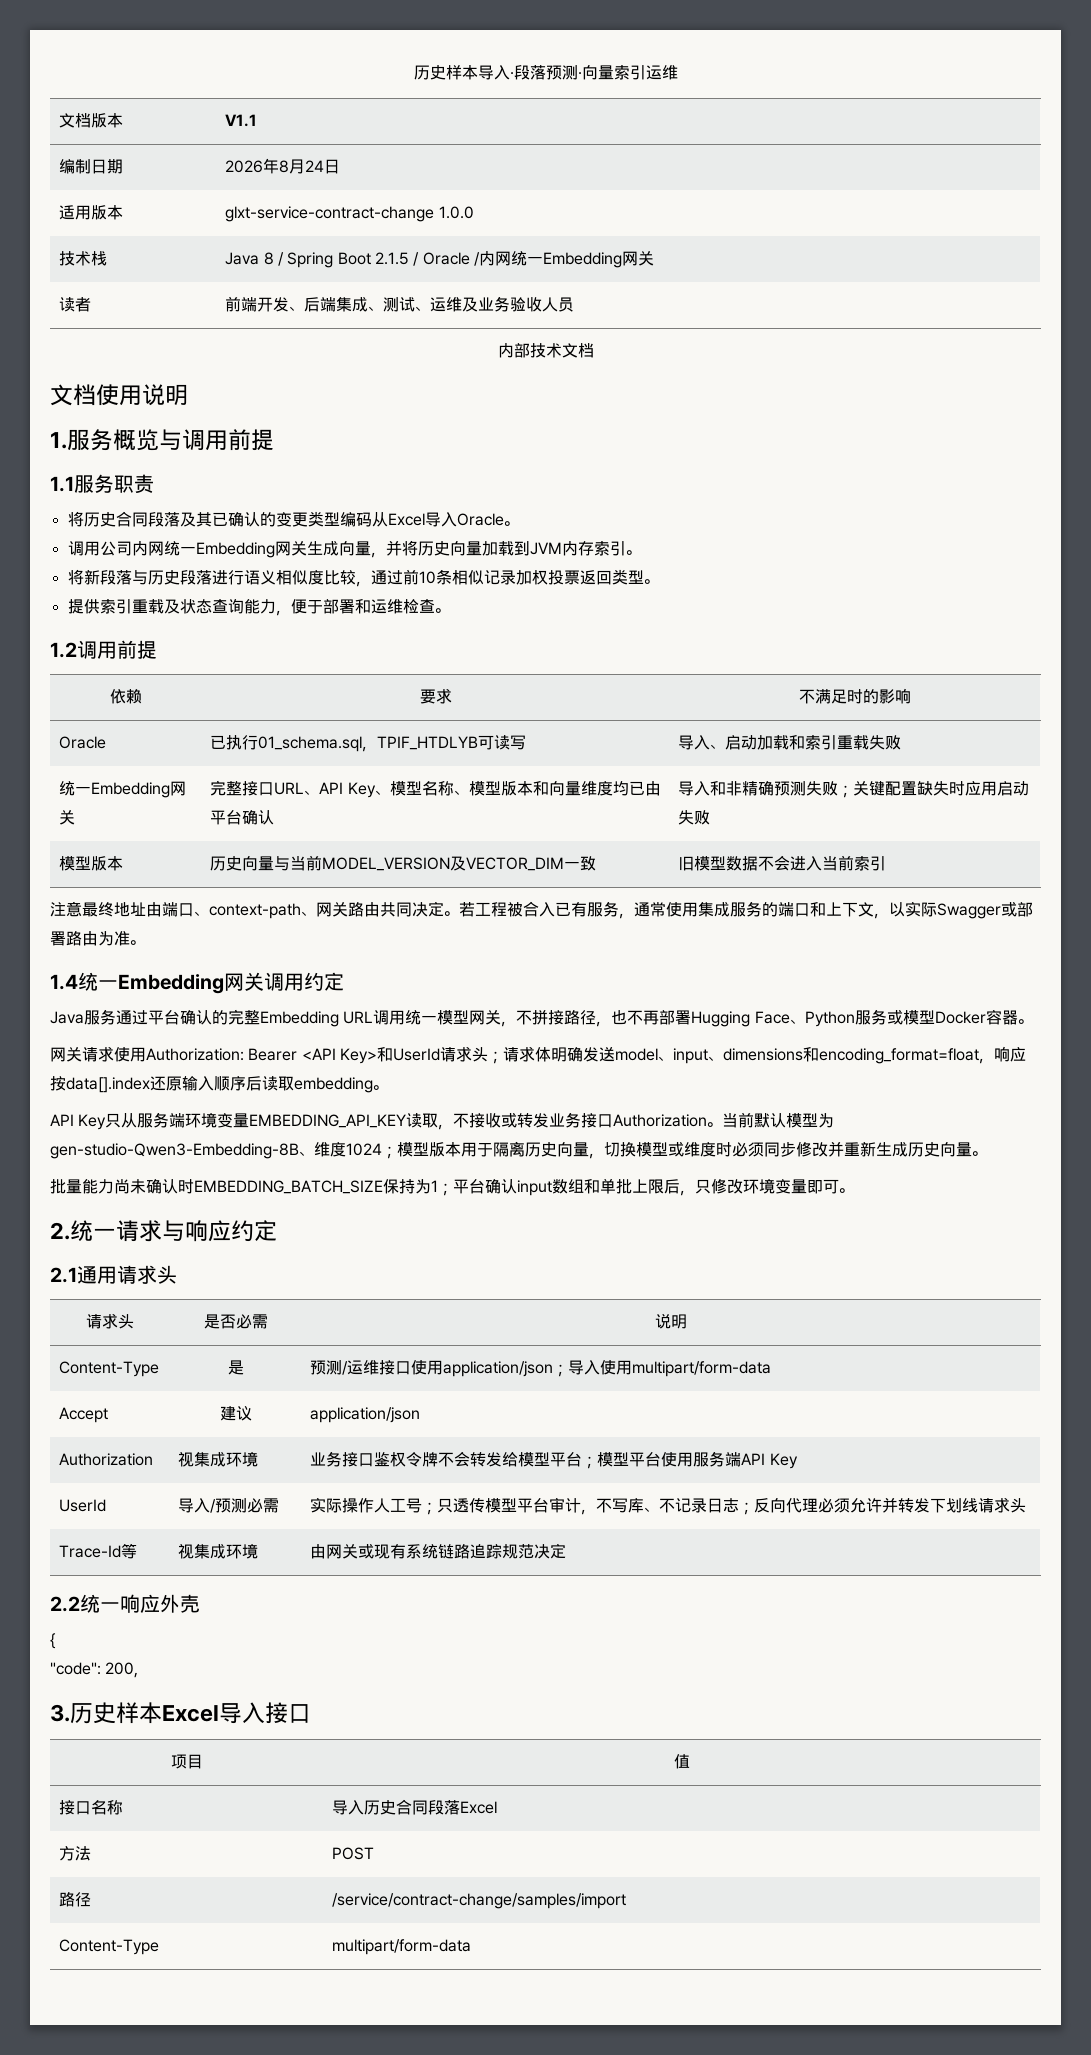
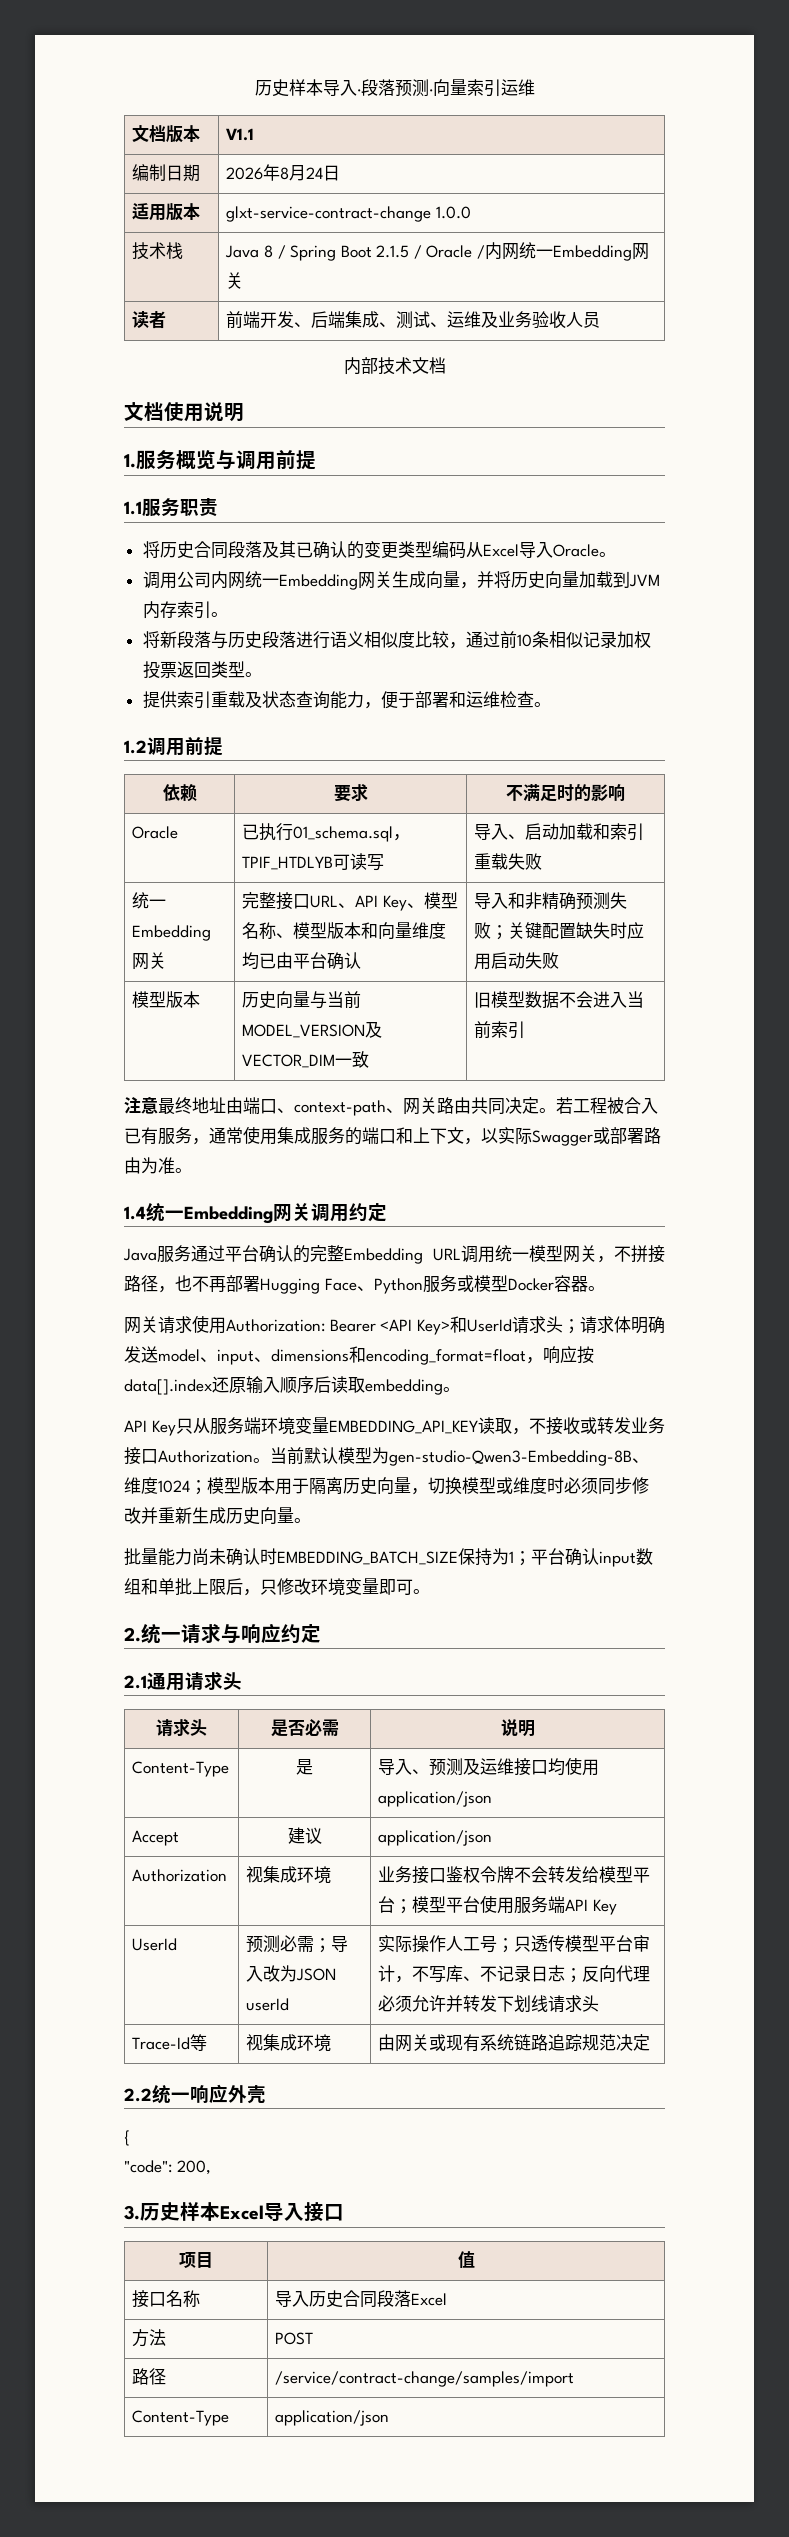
[310,1360,349,1375] 预测/ -> [378,1758,481,1776] 导入、预测及
(412, 1368) none -> [548,1758,566,1776] 均
[553,1360,772,1377] ；导入使用multipart/form-data -> (493, 1799) none
[178,1498,217,1513] 导入/ -> (178, 1944) none
(280, 1505) none -> [314,1936,349,1953] [246,1965,337,1982] [246,1998,290,2011] ；导入改为JSON userId
[332,1939,472,1955] multipart/form-data -> [275,2410,390,2426] application/json

